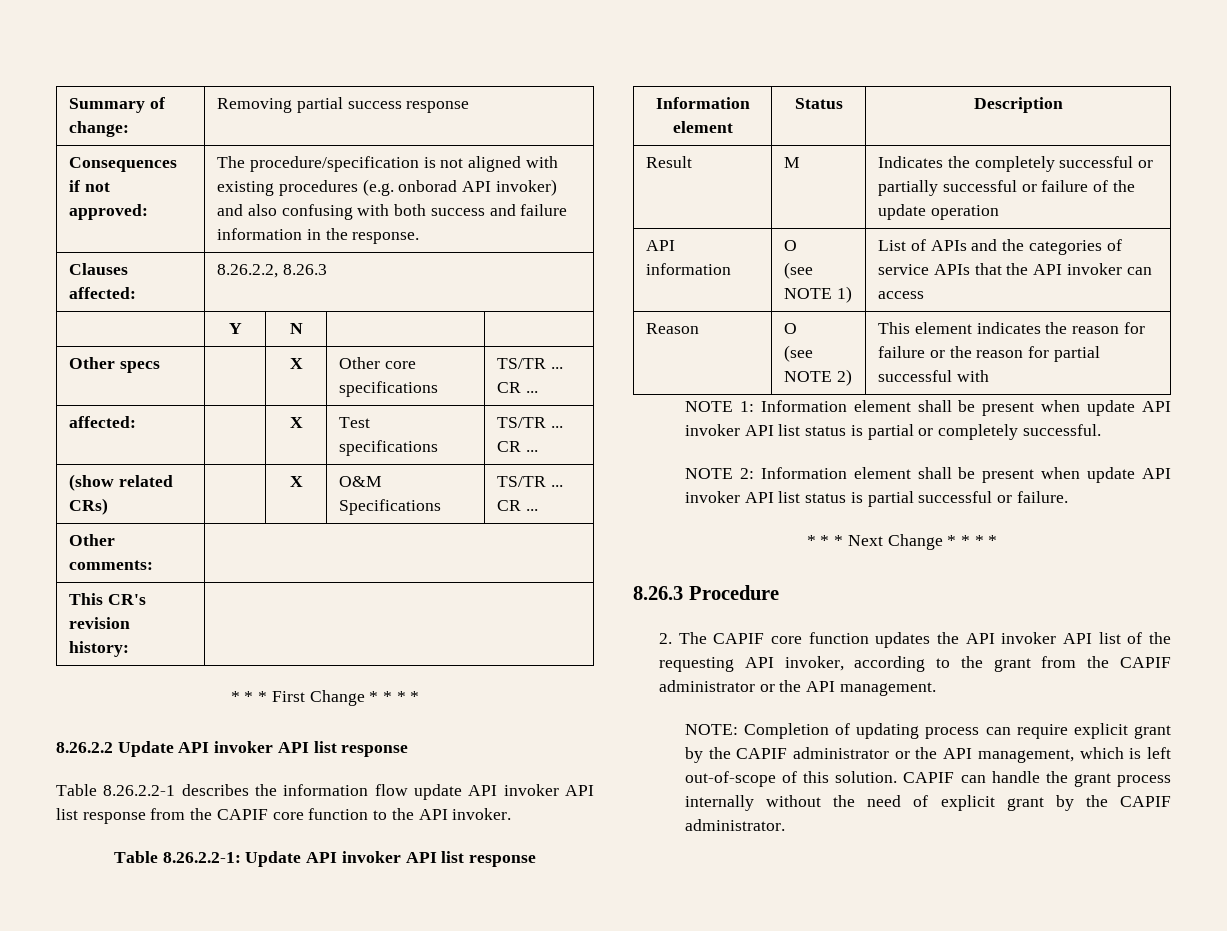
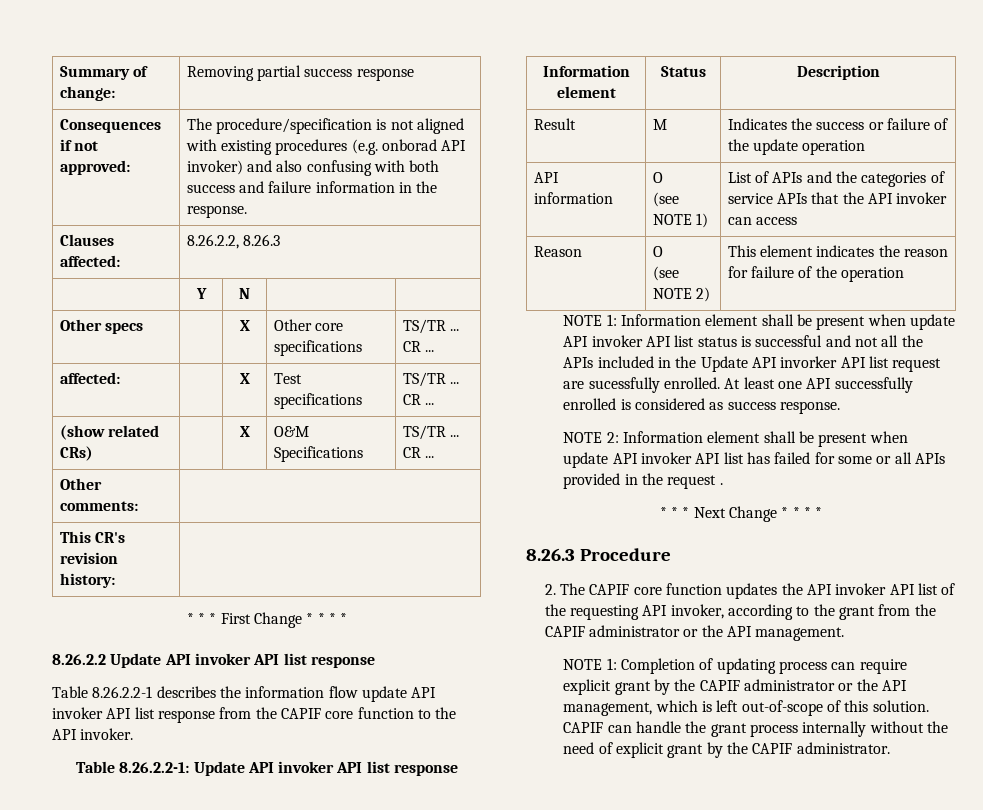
[974,156,1154,172] [878,180,1017,196] completely successful or partially successful -> [816,121,865,130] success
[929,346,1100,362] [878,370,989,382] or the reason for partial successful with -> [798,266,905,282] of the operation
[867,424,1101,440] partial or completely successful. -> [755,335,923,347] [563,356,942,372] [563,377,913,393] [563,398,840,414] successful and not all the APIs included in the Update API invorker API list request are sucessfully enrolled. At least one API successfully enrolled is considered as success response.
[805,491,1068,507] status is partial successful or failure. -> [746,452,945,464] [563,473,723,489] has failed for some or all APIs provided in the request .
[684,724,738,735] NOTE: -> [563,658,617,670] NOTE 1:

